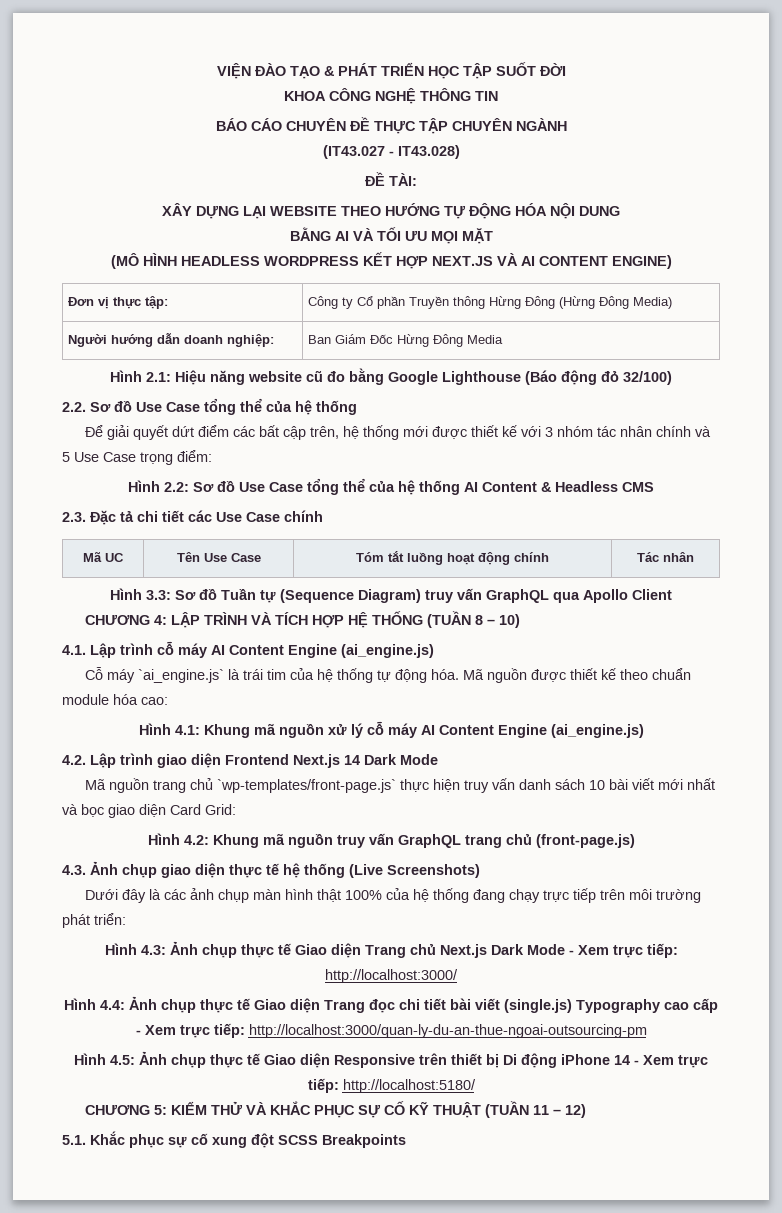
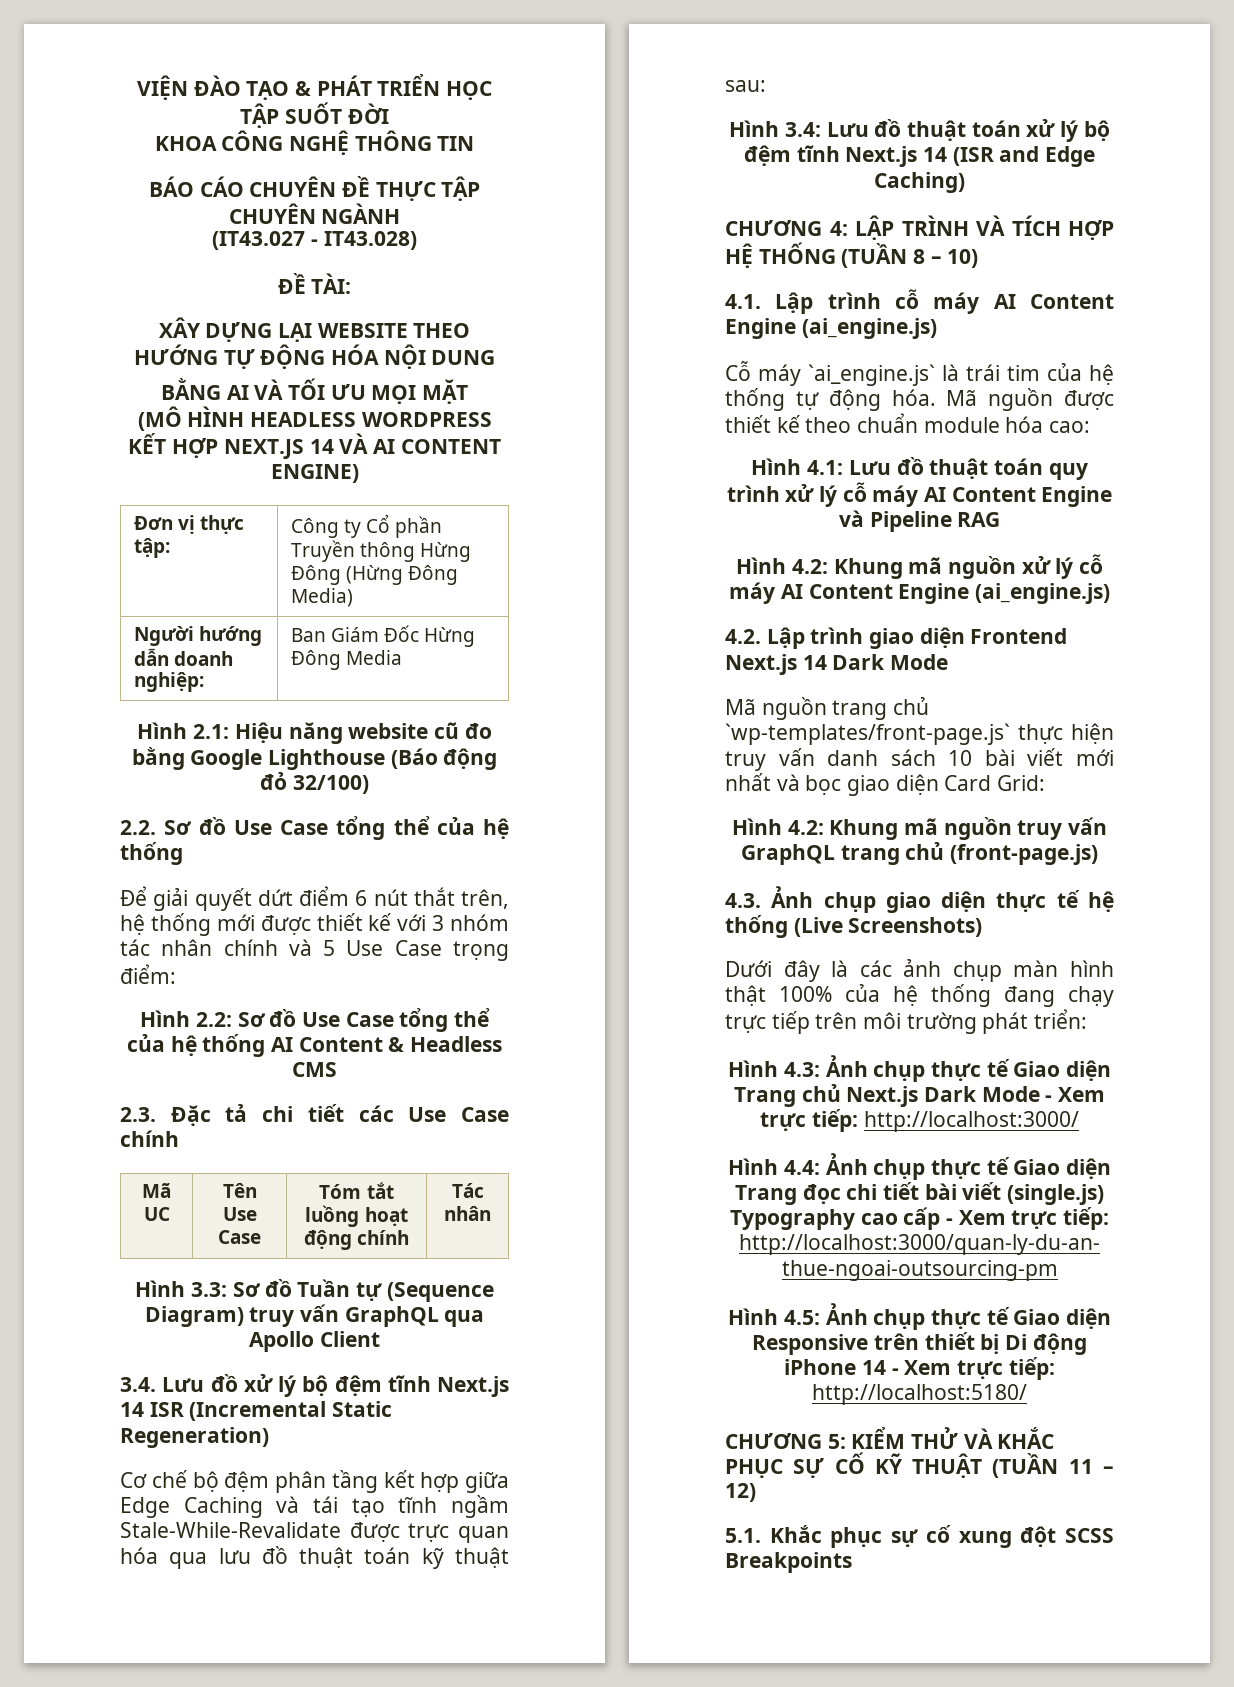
(493, 261) none -> [309,439,334,454] 14
[233,425,307,440] các bất cập -> [355,887,455,906] 6 nút thắt
(672, 594) none -> [120,1374,509,1397] [120,1401,393,1421] [120,1427,269,1448] [120,1470,509,1493] [120,1495,509,1518] [120,1522,509,1543] [120,1546,509,1569] [725,80,766,92] [729,119,1110,142] [743,145,1096,167] [874,172,965,193] // 3.4. Lưu đồ xử lý bộ đệm tĩnh Next.js 14 ISR (Incremental Static Regeneration) // Cơ chế bộ đệm phân tầng kết hợp giữa Edge Caching và tái tạo tĩnh ngầm Stale-While-Revalidate được trực quan hóa qua lưu đồ thuật toán kỹ thuật sau: // Hình 3.4: Lưu đồ thuật toán xử lý bộ đệm tĩnh Next.js 14 (ISR and Edge Caching)
(200, 730) none -> [848,457,1088,480] [726,482,1113,507] [838,510,1001,532] [736,557,828,574] Lưu đồ thuật toán quy trình xử lý cỗ máy AI Content Engine và Pipeline RAG // Hình 4.2:

